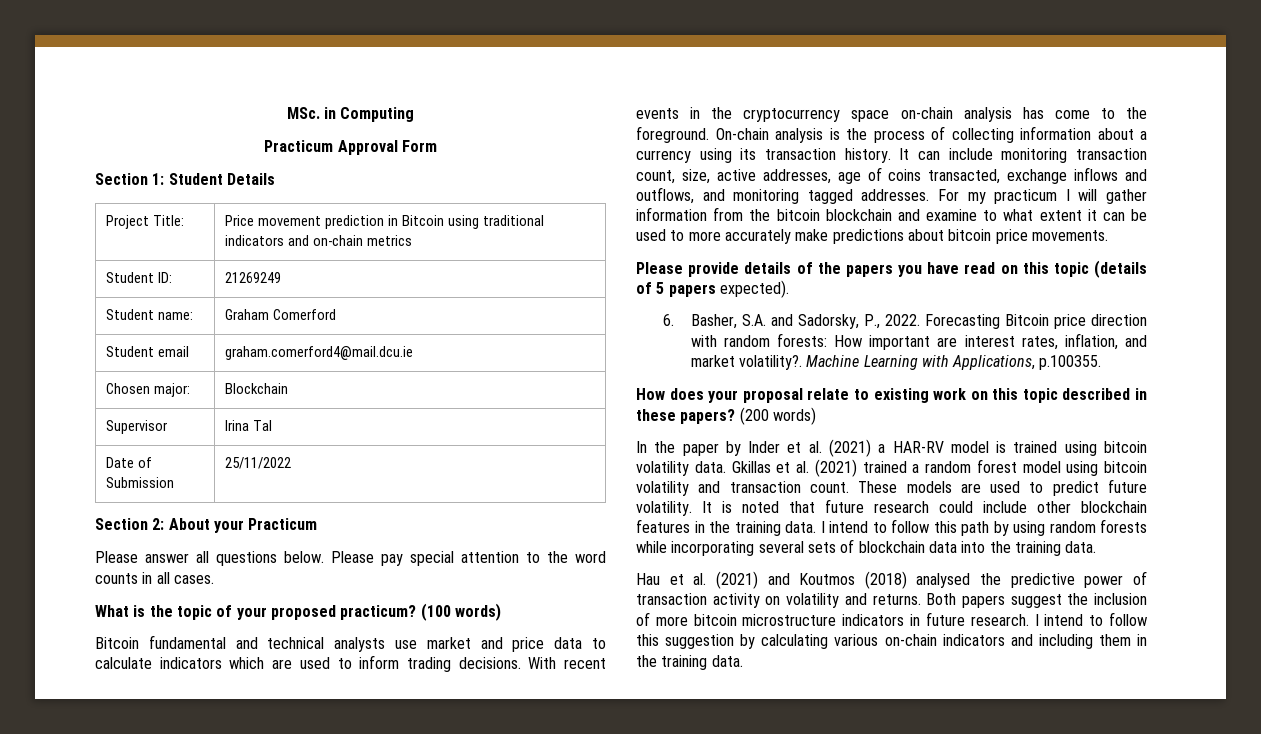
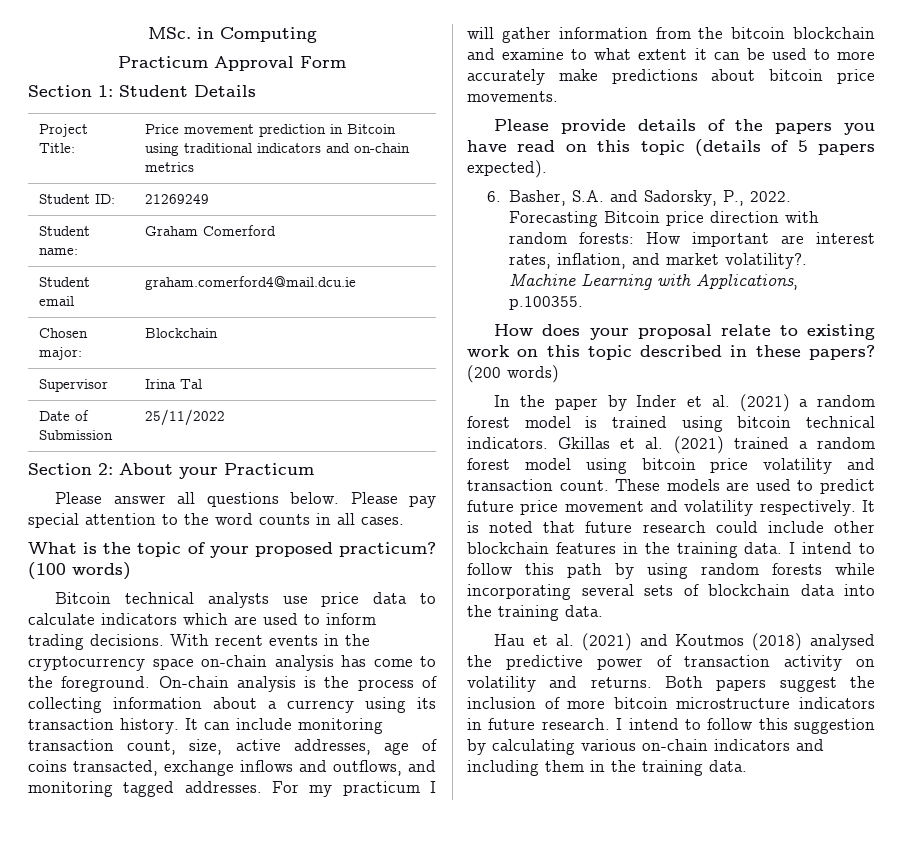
[148,635,258,649] fundamental and -> (112, 598) none
[426,637,503,649] market and -> (308, 600) none
[892,441,944,453] HAR-RV -> [817,395,875,407] [467,416,510,428] random forest
[636,461,726,476] volatility data. -> [806,416,875,428] [467,437,548,449] technical indicators.
(1147, 467) none -> [710,458,749,473] price
[636,501,692,516] volatility. -> [520,500,856,516] price movement and volatility respectively.

